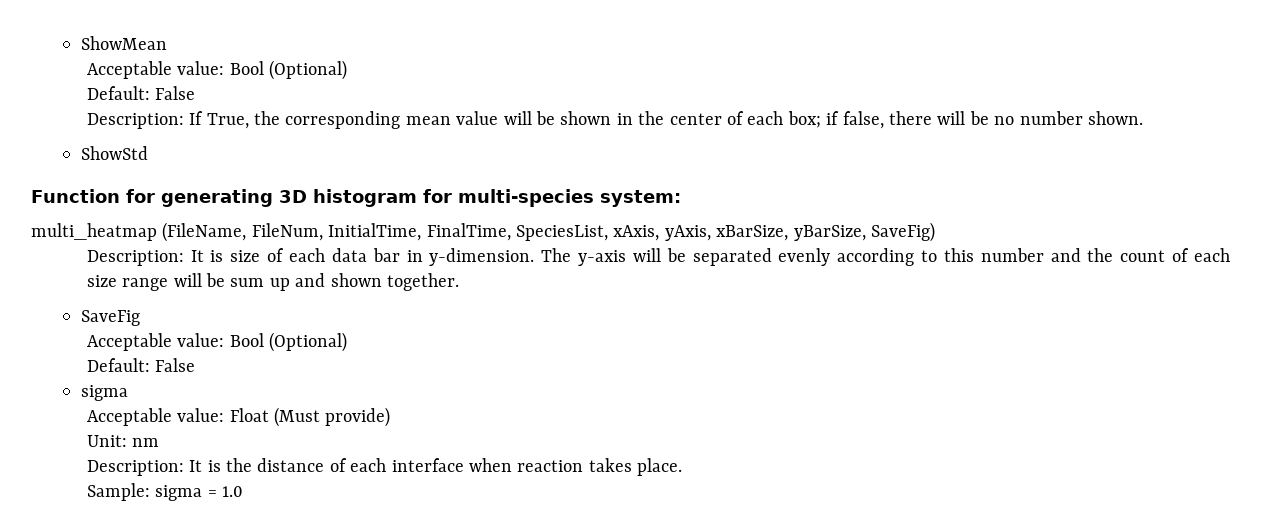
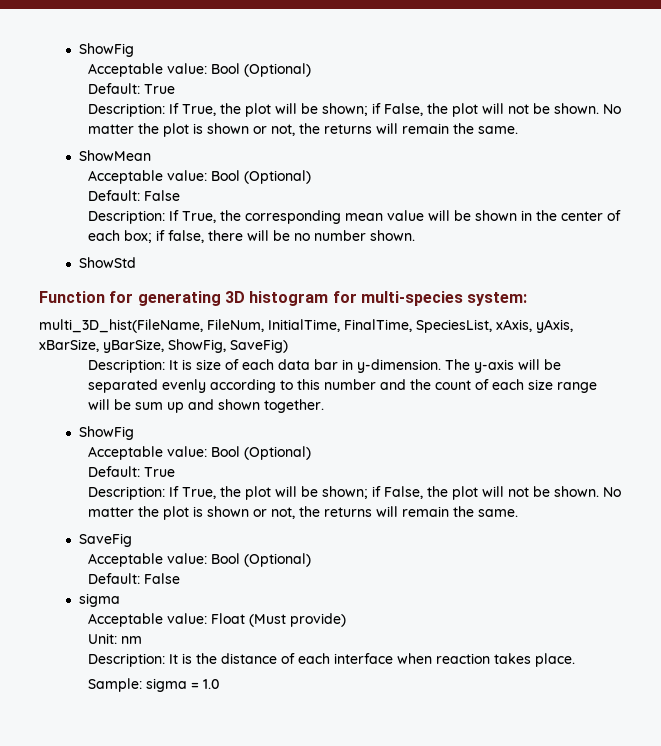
(80, 43) none -> [78,43,134,57] [88,63,312,77] [88,83,176,94] [88,103,622,117] [88,123,519,137] ShowFig // Acceptable value: Bool (Optional) // Default: True // Description: If True, the plot will be shown; if False, the plot will not be shown. No matter the plot is shown or not, the returns will remain the same. //
[31,222,247,242] multi_heatmap (FileName, -> [39,319,203,333] multi_3D_hist(FileName,
(866, 233) none -> [168,339,226,353] ShowFig,
(459, 282) none -> [78,426,134,440] [88,446,312,460] [88,466,176,477] [88,486,622,500] [88,506,519,520] // ShowFig // Acceptable value: Bool (Optional) // Default: True // Description: If True, the plot will be shown; if False, the plot will not be shown. No matter the plot is shown or not, the returns will remain the same.

